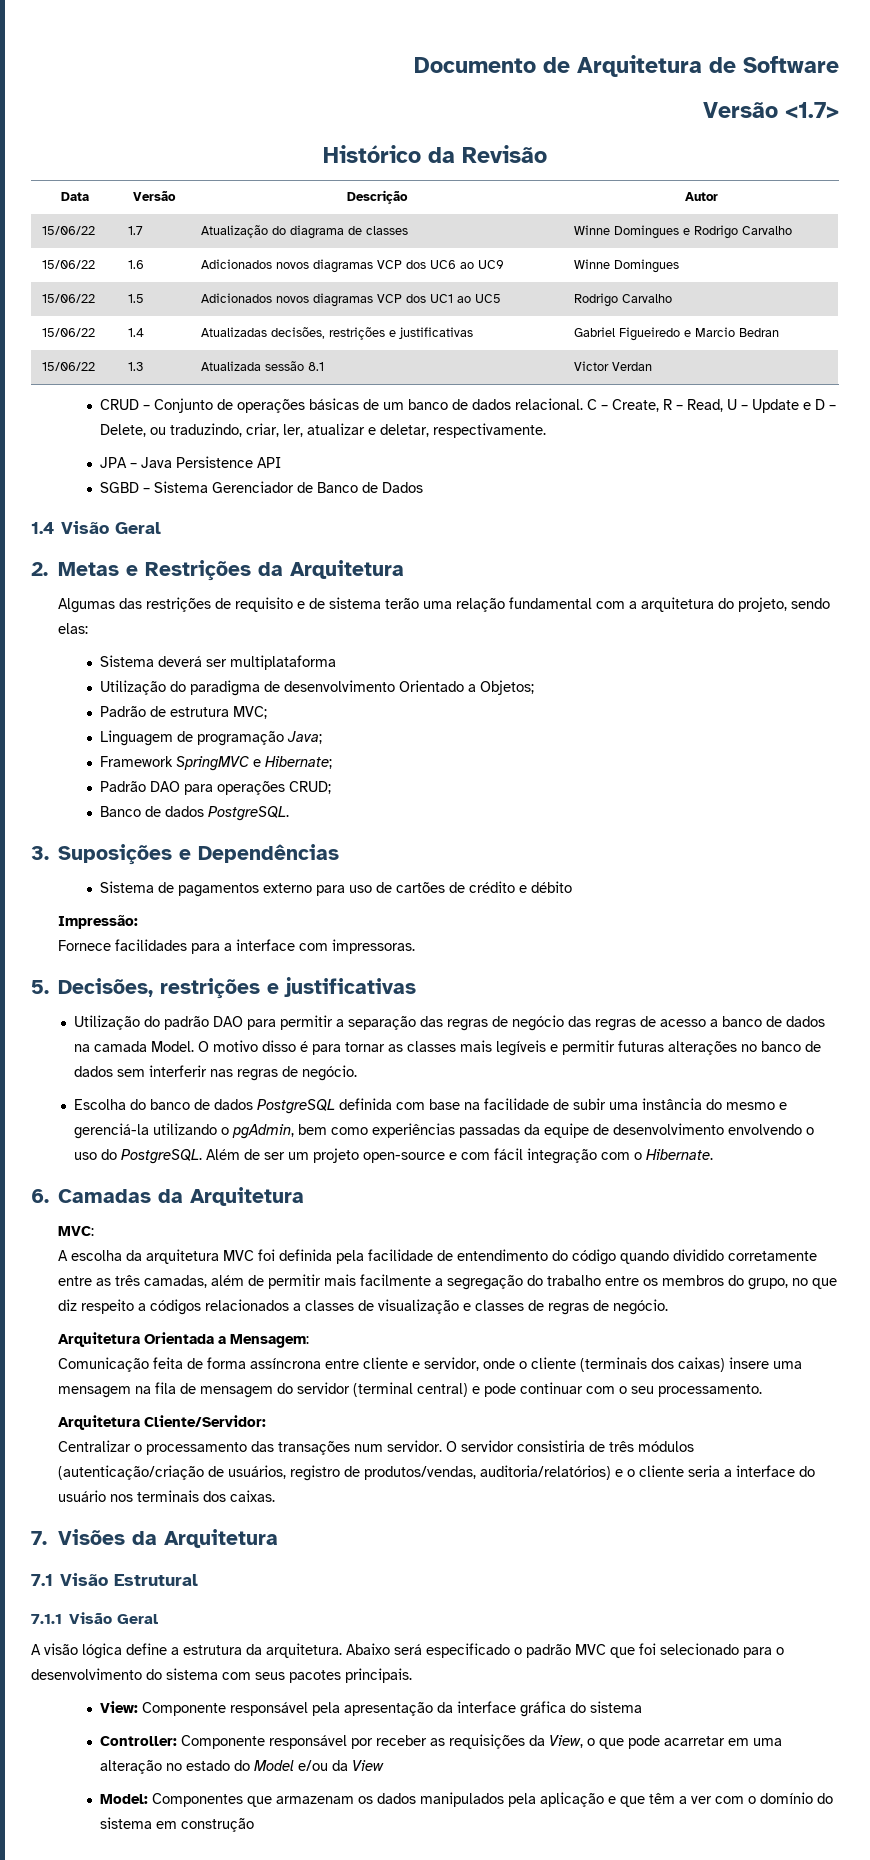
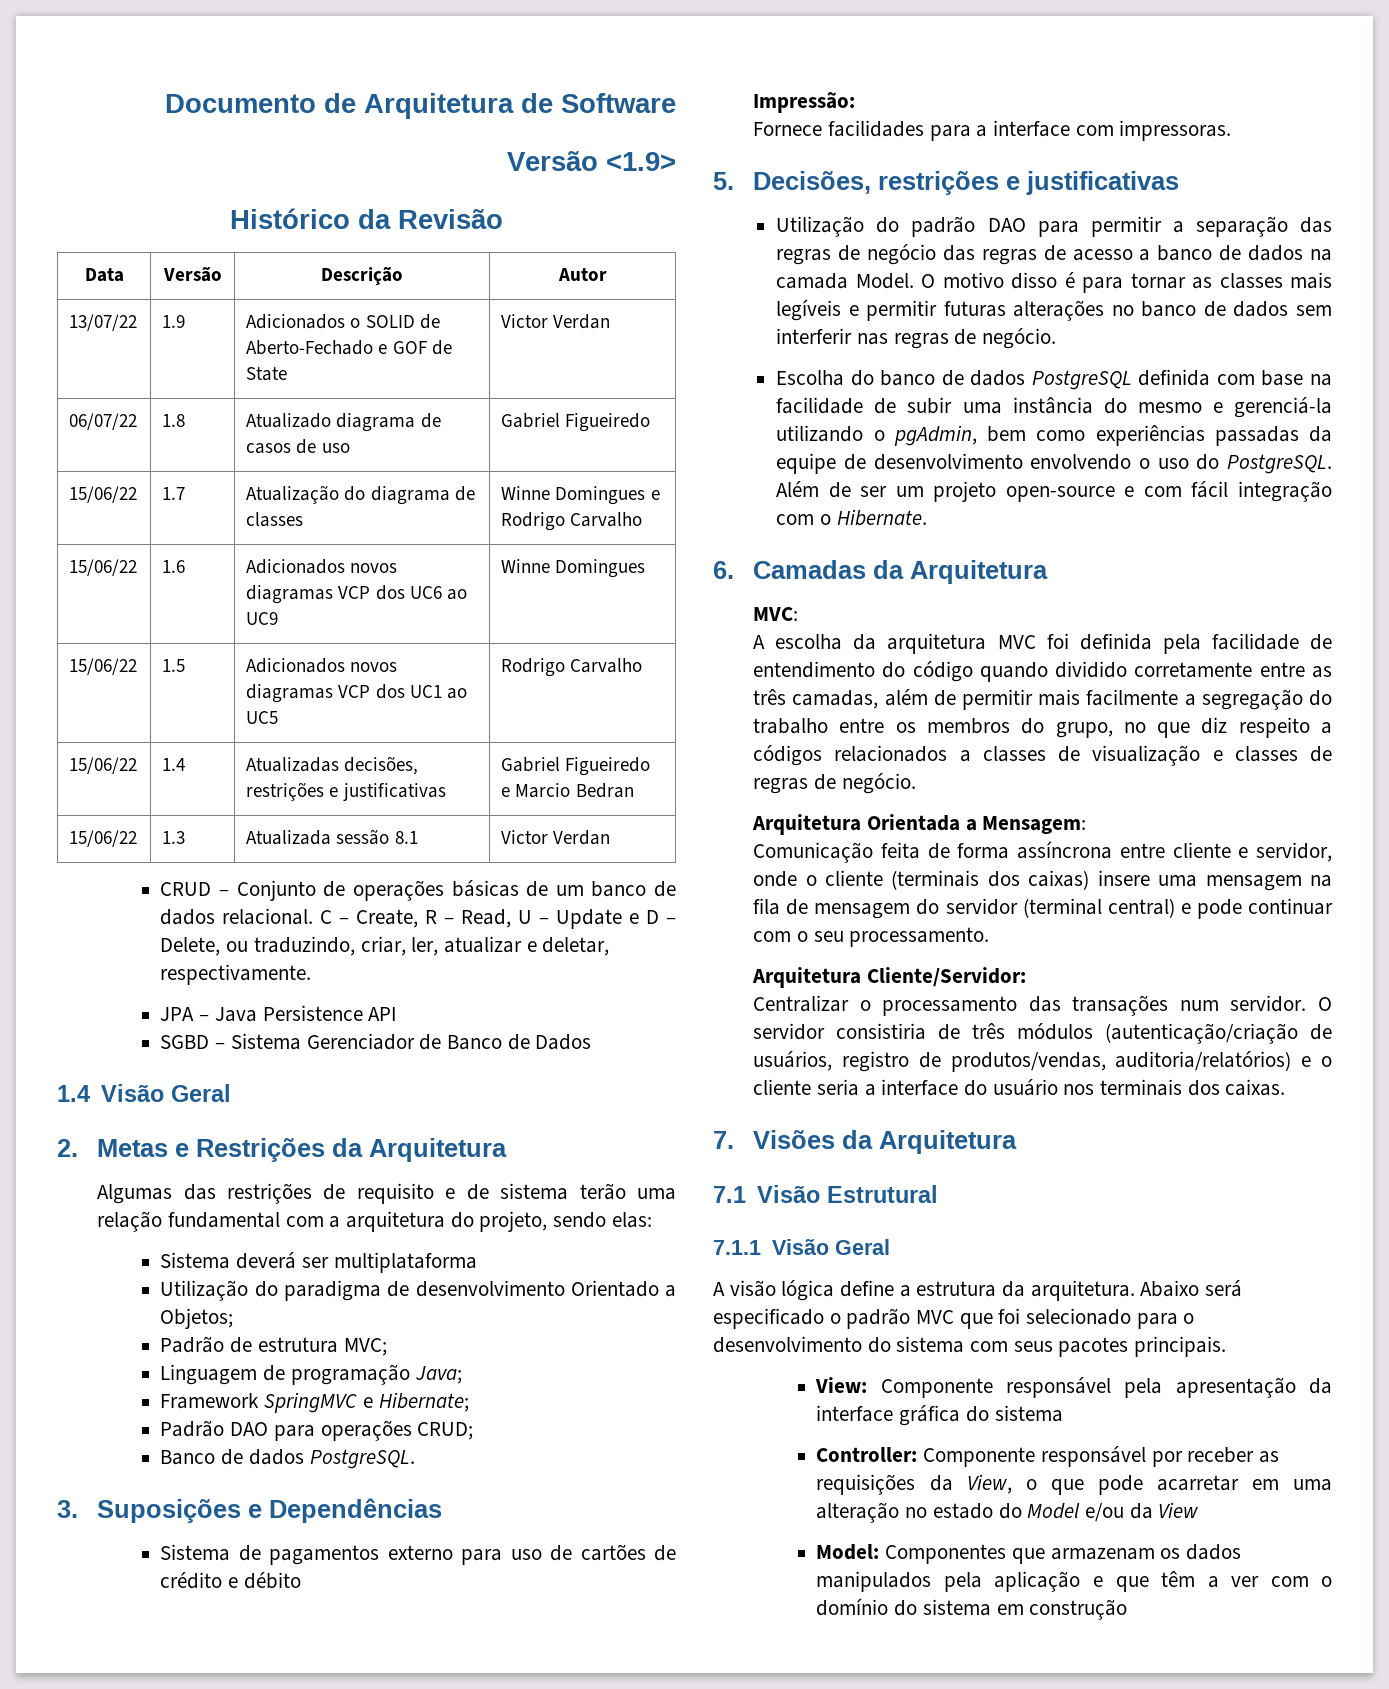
[785,102,839,119] <1.7> -> [606,152,676,171] <1.9>
(718, 196) none -> [69,314,138,331] [162,315,186,328] [246,314,440,329] [246,340,452,355] [246,367,288,381] [501,314,611,329] [69,413,138,430] [162,414,186,427] [246,413,441,432] [246,439,350,454] [501,413,651,432] // 13/07/22 | 1.9 | Adicionados o SOLID de Aberto-Fechado e GOF de State | Victor Verdan // 06/07/22 | 1.8 | Atualizado diagrama de casos de uso | Gabriel Figueiredo

